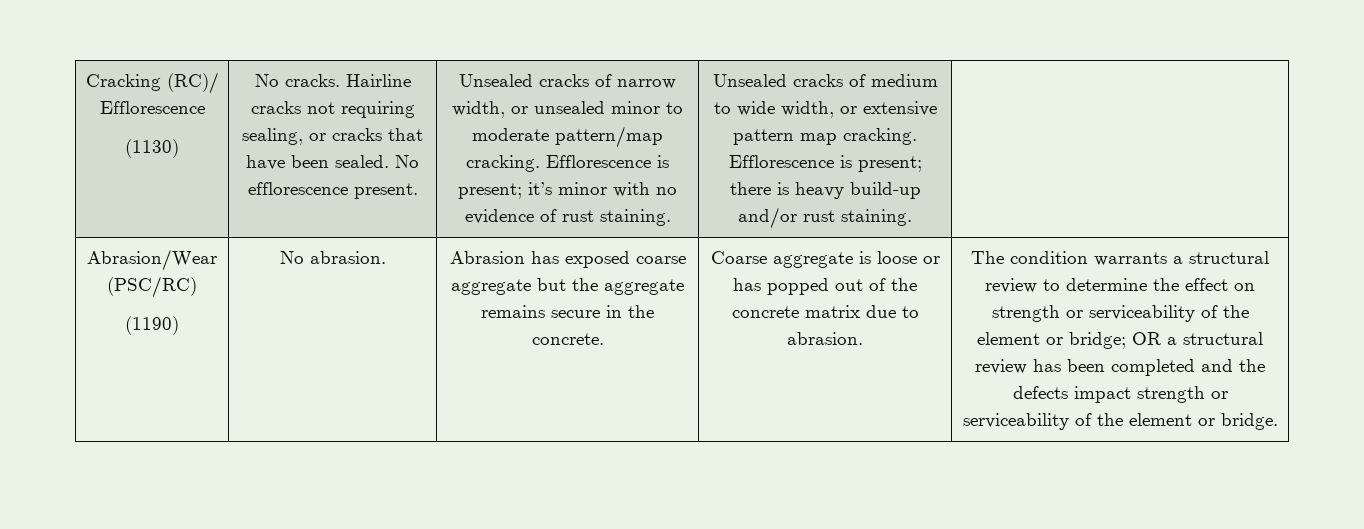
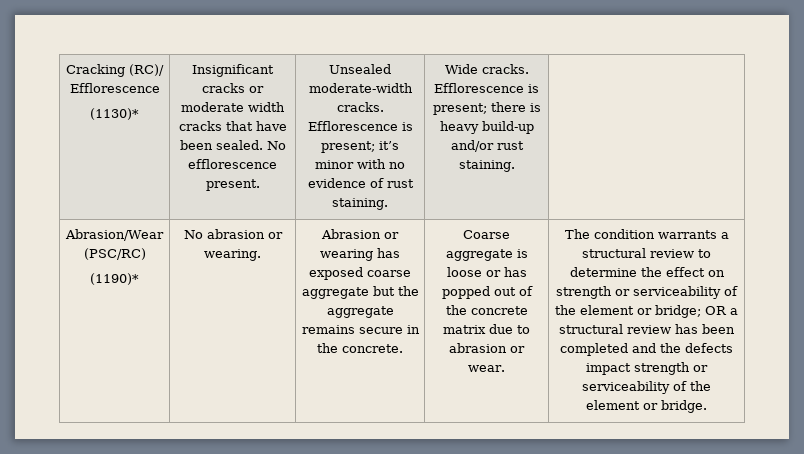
[125,139,179,158] [254,74,411,87] [250,101,415,118] [242,128,326,145] (1130) | No cracks. Hairline cracks not requiring sealing, or -> [90,108,139,120] [192,64,274,77] [202,83,264,93] [181,102,285,112] (1130)* | Insignificant cracks or moderate width
[539,74,676,89] [452,101,683,118] [472,126,663,148] [466,155,540,172] cracks of narrow width, or unsealed minor to moderate pattern/map cracking. -> [308,83,413,93] [336,102,384,112] moderate-width cracks.
[712,74,938,87] [713,101,937,118] [733,128,917,145] Unsealed cracks of medium to wide width, or extensive pattern map cracking. -> [444,64,529,74] Wide cracks.
[125,316,179,335] [279,251,386,264] (1190) | No abrasion. -> [90,273,139,285] [183,229,283,239] [204,249,261,261] (1190)* | No abrasion or wearing.
(525, 257) none -> [384,232,399,239] [320,249,373,261] or wearing
[787,332,863,345] abrasion. -> [449,343,525,353] [468,365,506,372] abrasion or wear.

